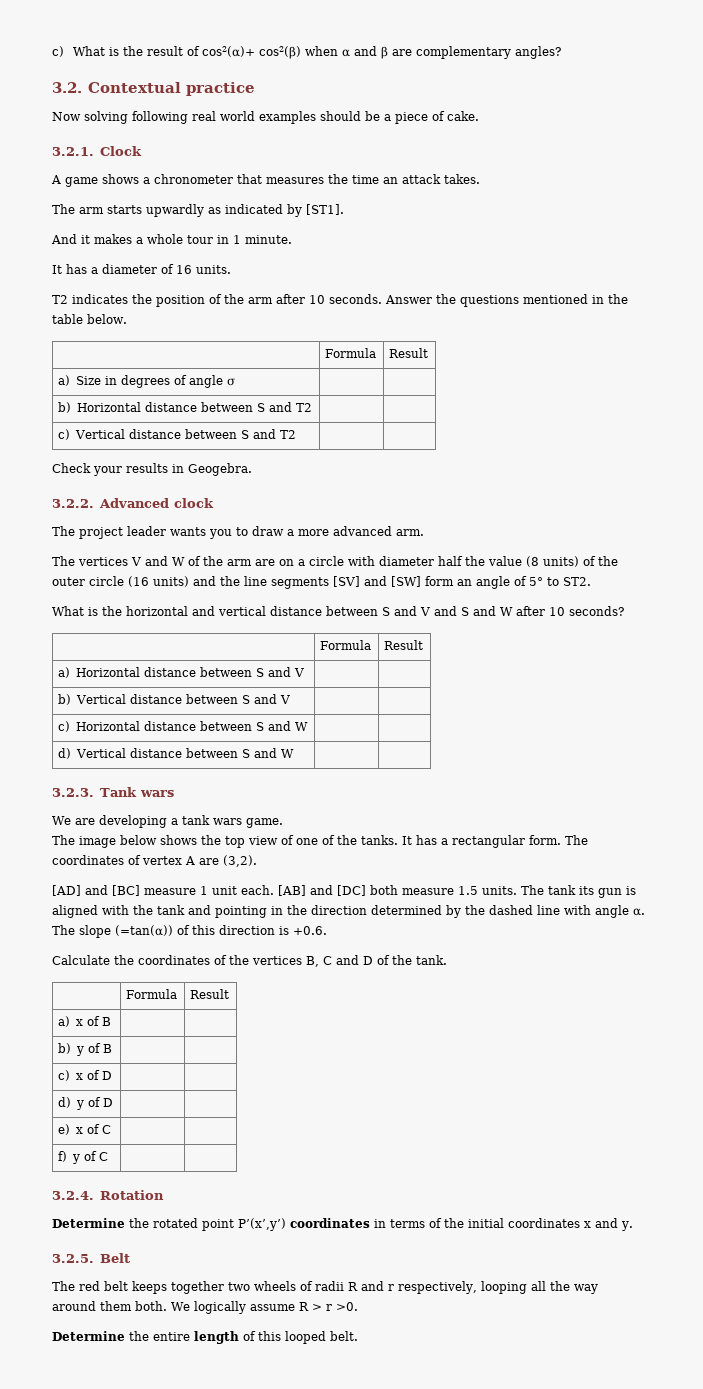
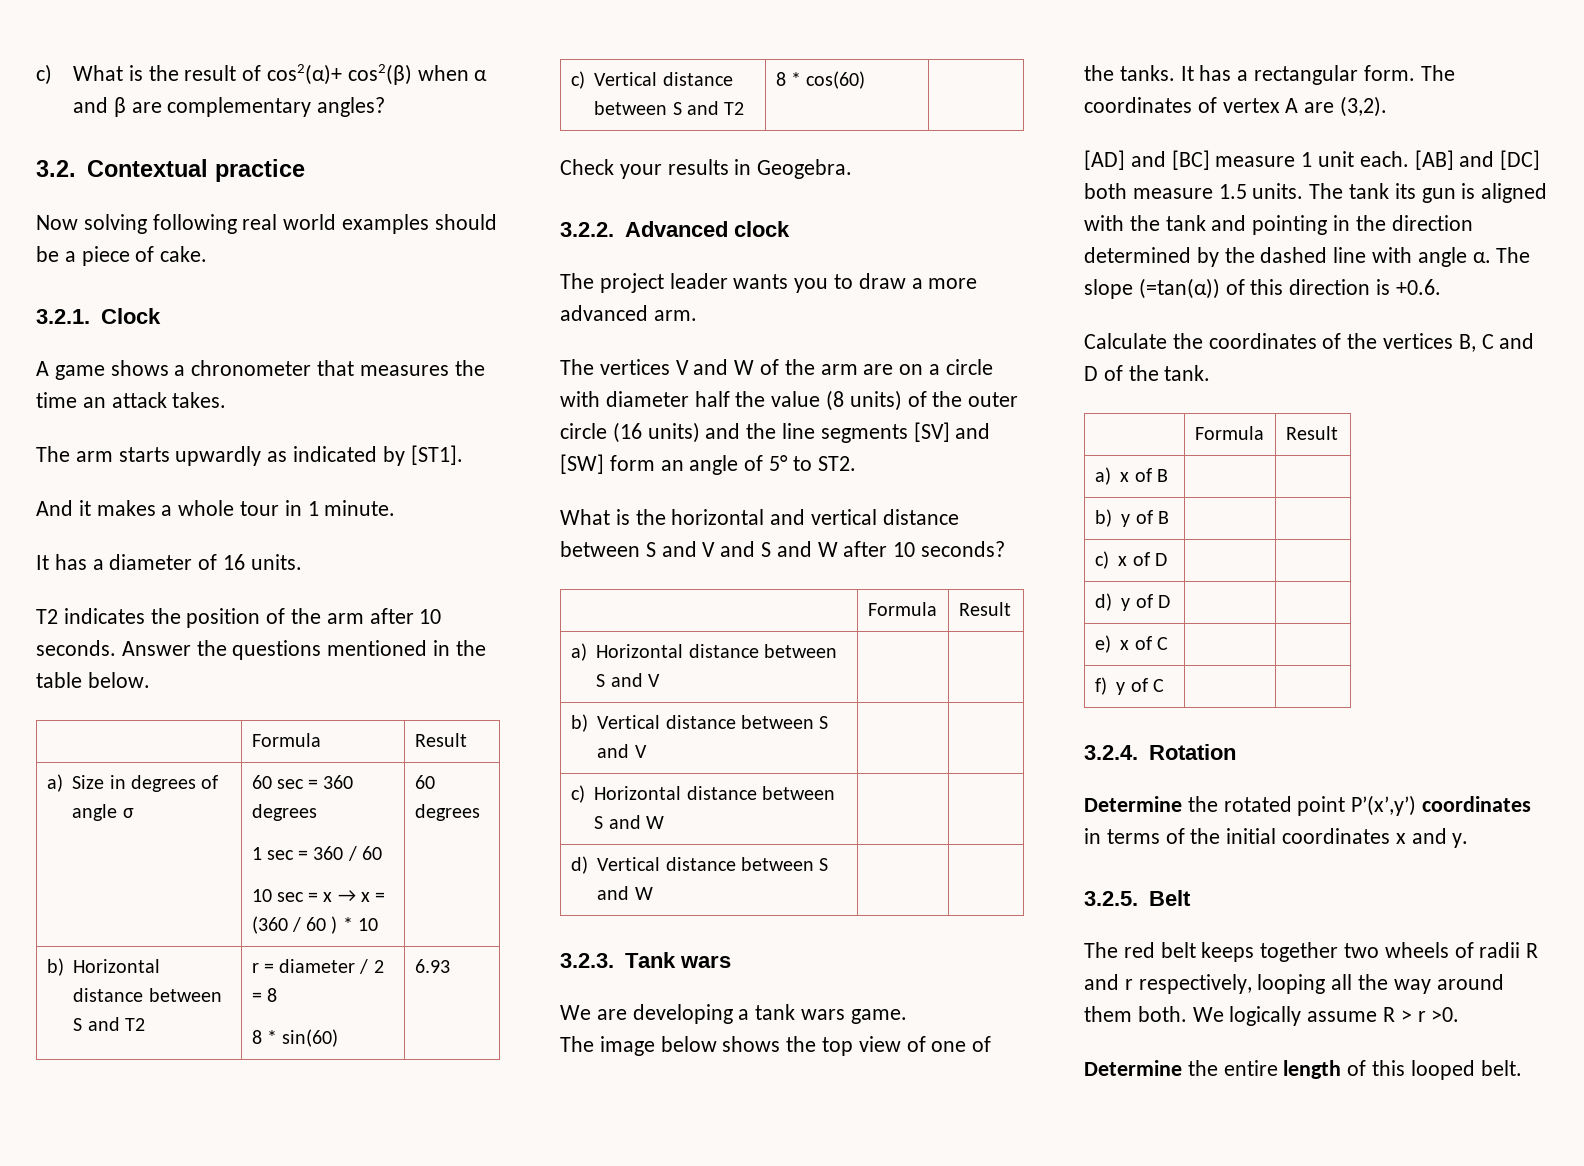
(235, 382) | -> [251,775,354,789] [251,804,317,821] [251,846,382,861] [251,889,386,902] [251,916,378,934] [414,775,435,789] [414,804,480,821] 60 sec = 360 degrees // 1 sec = 360 / 60 // 10 sec = x → x = (360 / 60 ) * 10 | 60 degrees
(312, 407) | -> [251,959,384,974] [251,988,277,1002] [251,1029,339,1047] [414,959,450,973] r = diameter / 2 = 8 // 8 * sin(60) | 6.93
(296, 434) none -> [775,71,866,89] 8 * cos(60)

